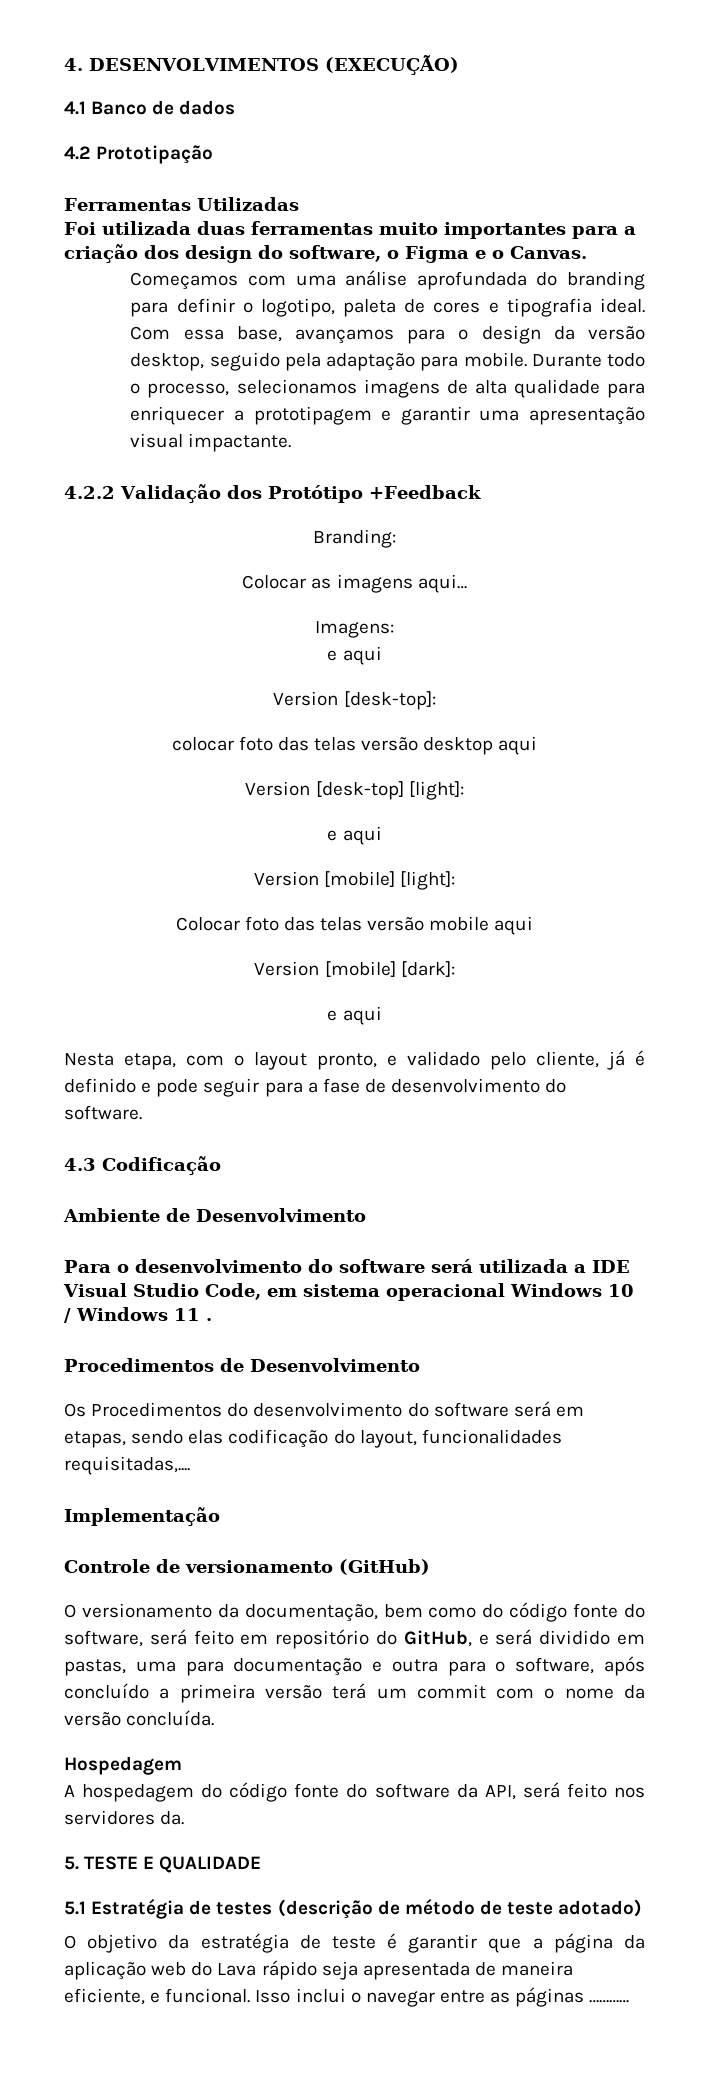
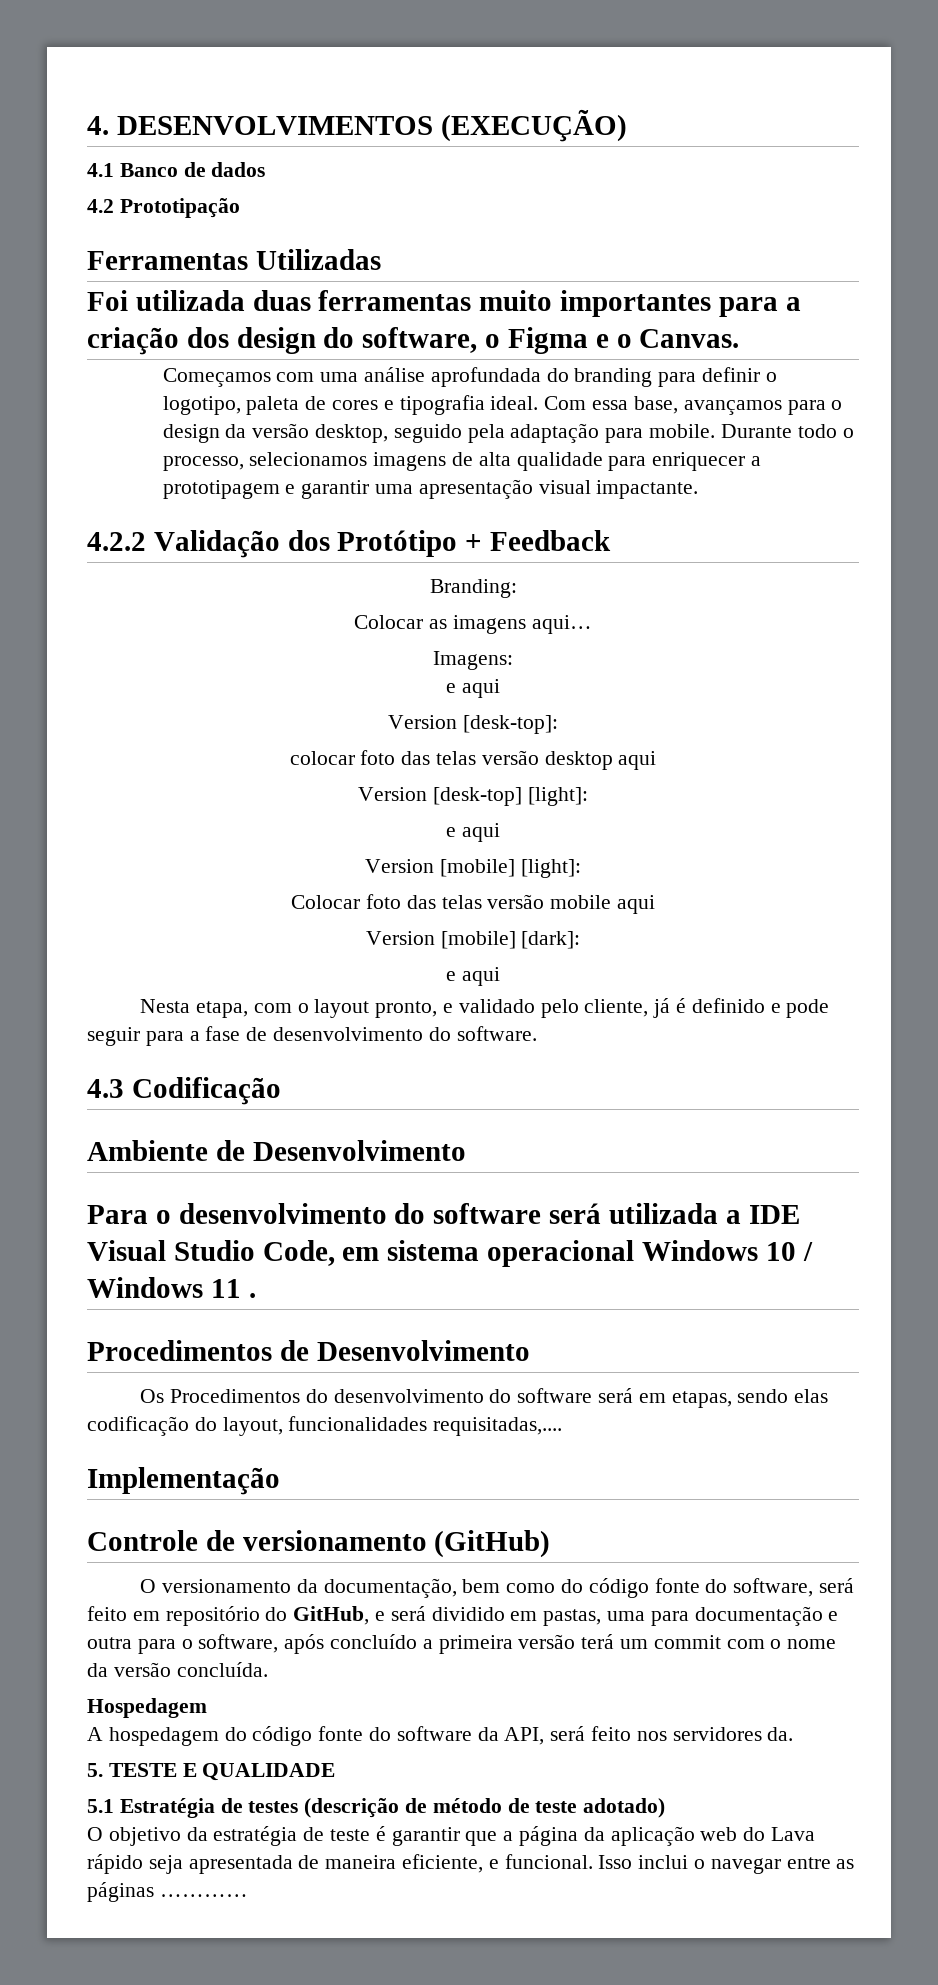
[368,485,481,499] +Feedback -> [465,530,612,551] + Feedback

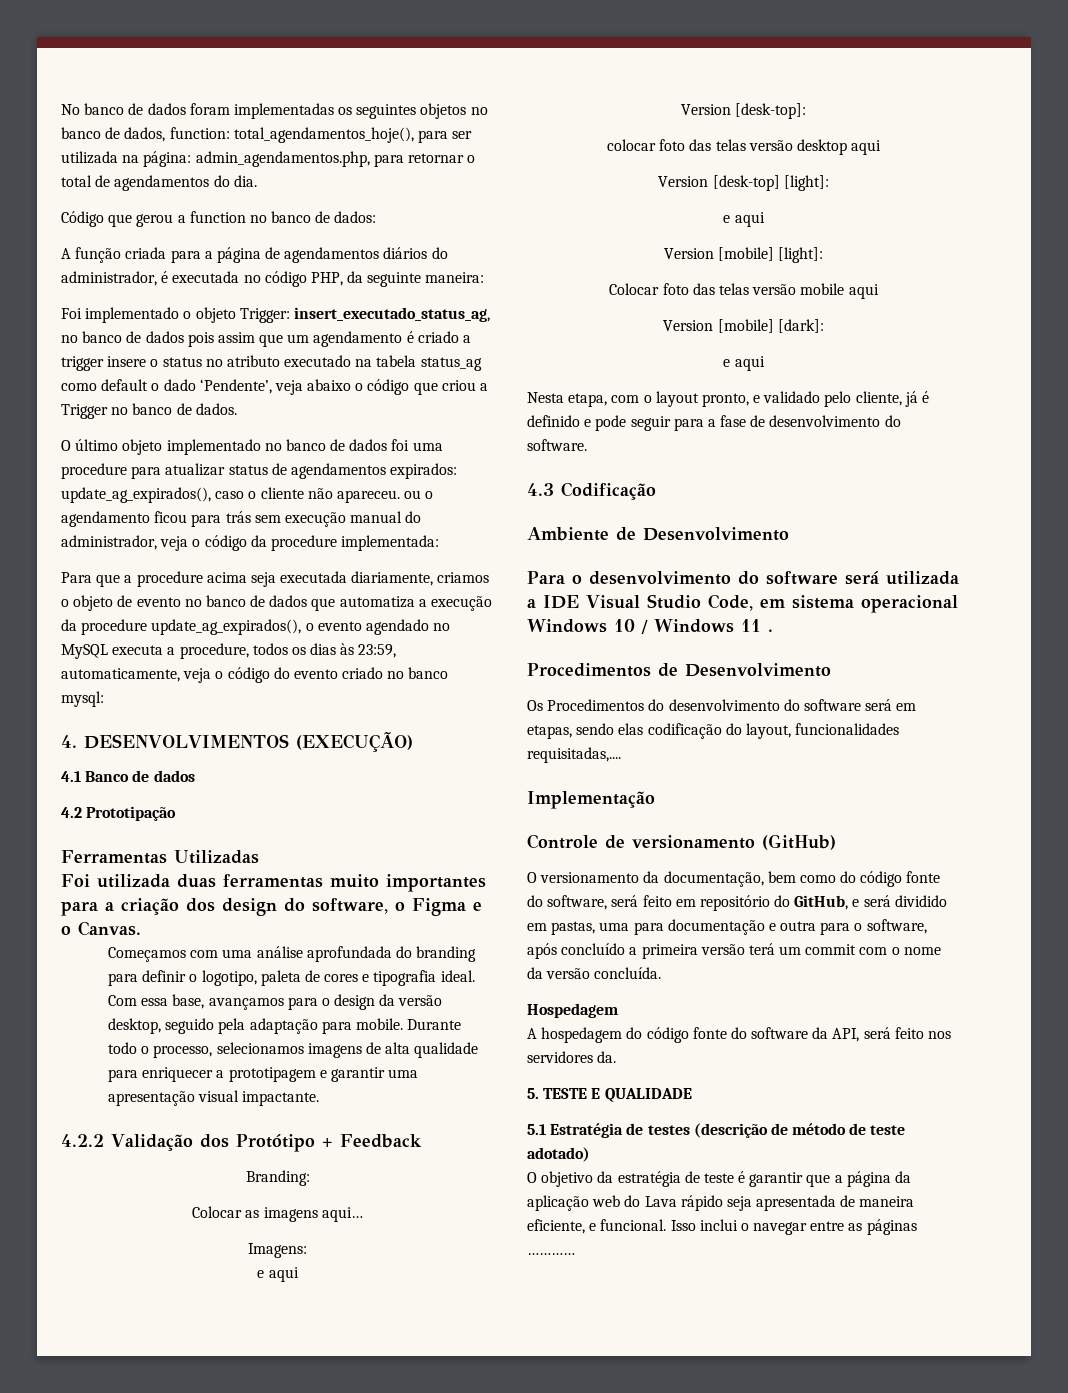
(87, 125) none -> [61,103,488,119] [61,127,473,143] [61,151,476,167] [61,175,257,191] [61,211,377,227] [61,247,448,263] [61,271,485,287] [61,307,490,323] [61,331,472,347] [61,355,482,371] [61,379,489,395] [61,403,237,419] [61,439,443,455] [61,463,458,479] [61,487,434,503] [61,511,422,527] [61,535,440,551] [61,571,490,587] [61,595,493,611] [61,619,451,635] [61,643,397,659] [61,667,449,683] [61,691,104,707] No banco de dados foram implementadas os seguintes objetos no banco de dados, function: total_agendamentos_hoje(), para ser utilizada na página: admin_agendamentos.php, para retornar o total de agendamentos do dia. // Código que gerou a function no banco de dados: // A função criada para a página de agendamentos diários do administrador, é executada no código PHP, da seguinte maneira: // Foi implementado o objeto Trigger: insert_executado_status_ag, no banco de dados pois assim que um agendamento é criado a trigger insere o status no atributo executado na tabela status_ag como default o dado ‘Pendente’, veja abaixo o código que criou a Trigger no banco de dados. // O último objeto implementado no banco de dados foi uma procedure para atualizar status de agendamentos expirados: update_ag_expirados(), caso o cliente não apareceu. ou o agendamento ficou para trás sem execução manual do administrador, veja o código da procedure implementada: // Para que a procedure acima seja executada diariamente, criamos o objeto de evento no banco de dados que automatiza a execução da procedure update_ag_expirados(), o evento agendado no MySQL executa a procedure, todos os dias às 23:59, automaticamente, veja o código do evento criado no banco mysql: //

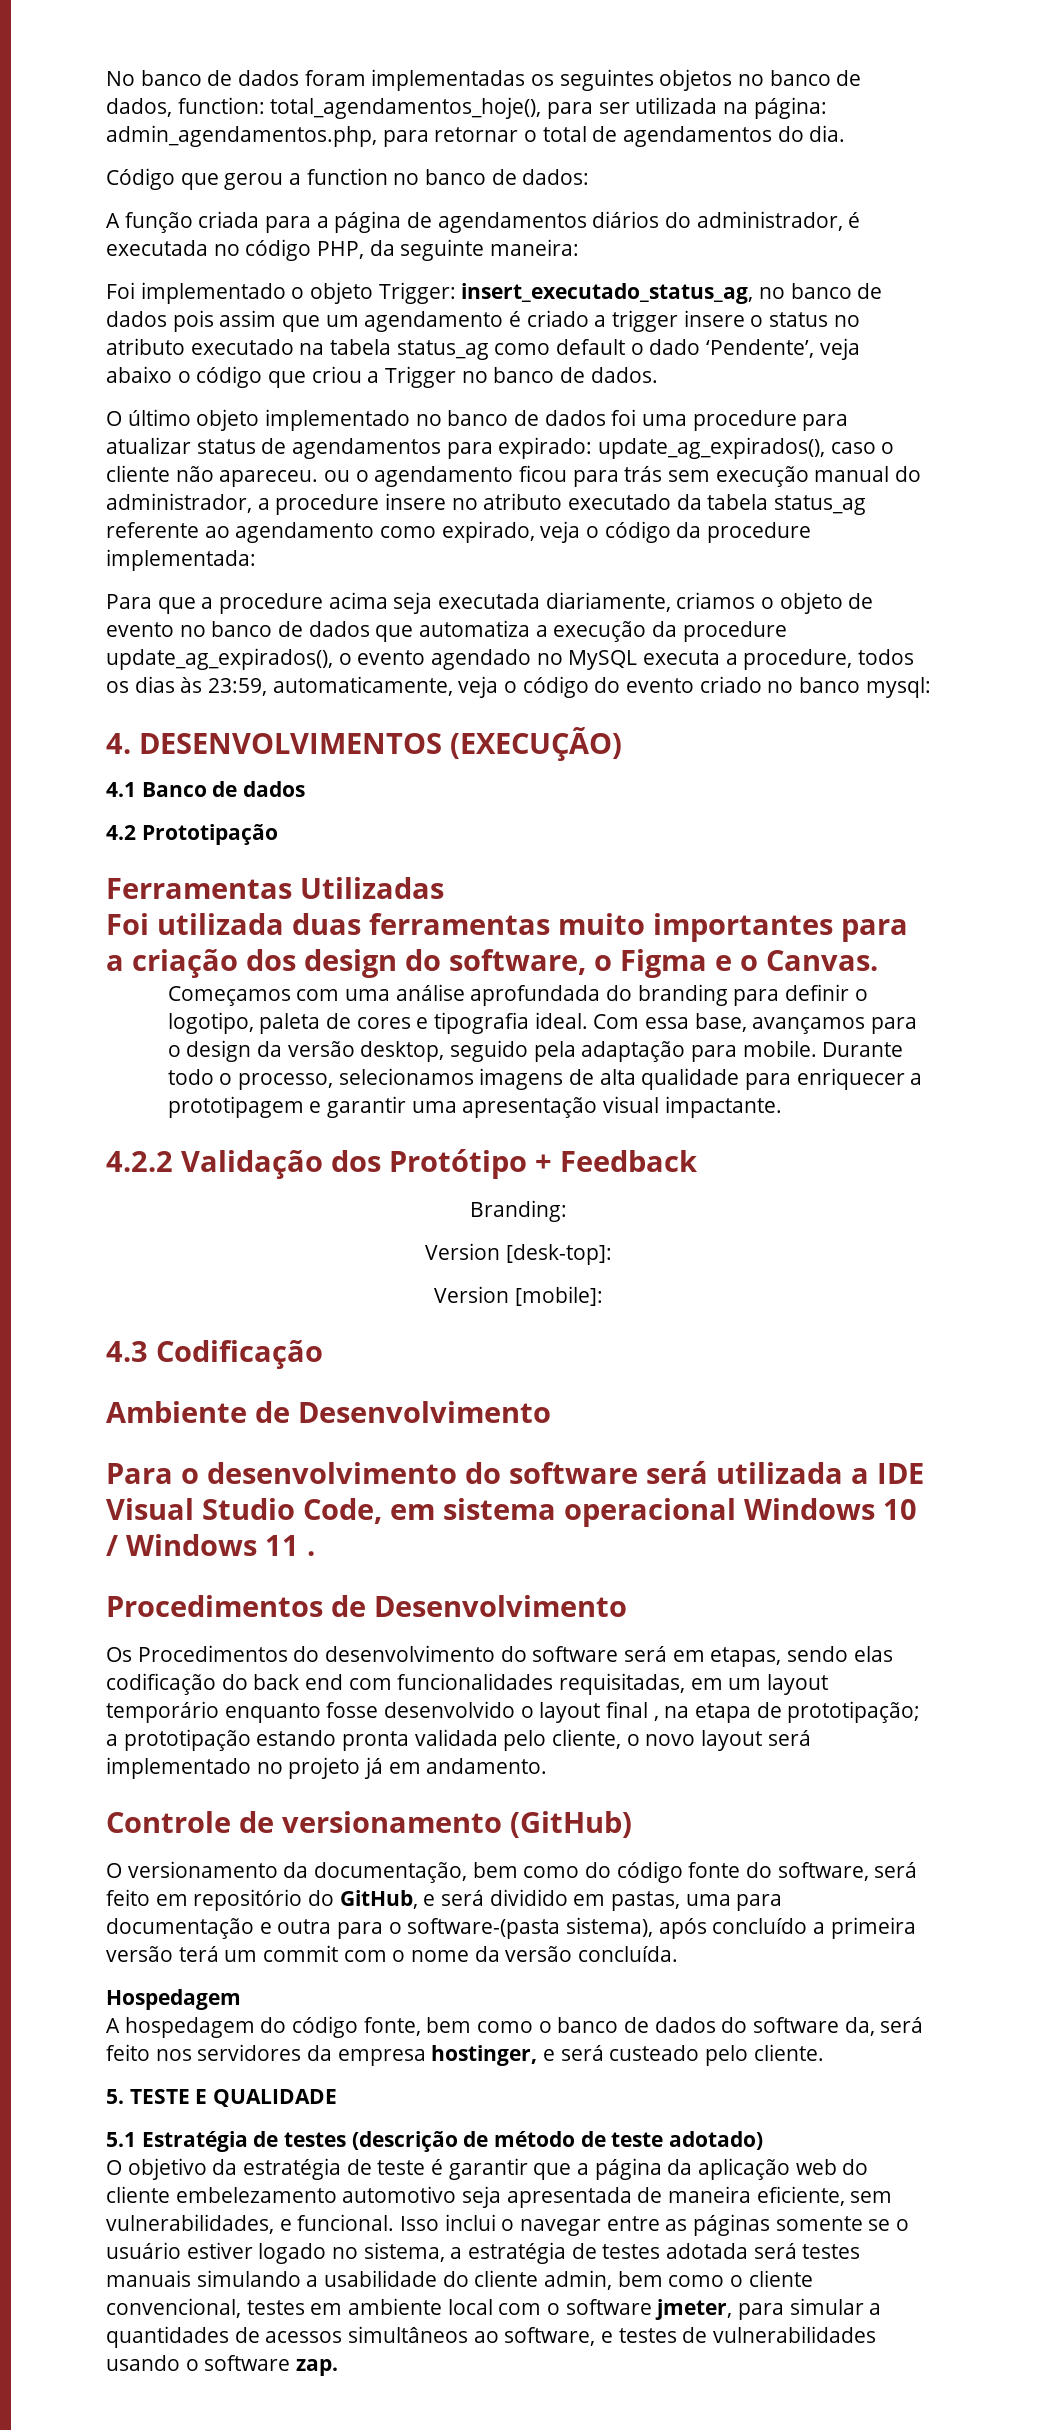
[390,463,458,479] expirados: -> [446,437,593,459] para expirado:
(157, 542) none -> [257,493,867,515] [106,521,535,543] a procedure insere no atributo executado da tabela status_ag referente ao agendamento como expirado,
[192,1206,363,1222] [248,1243,307,1258] [257,1267,299,1282] [680,103,807,119] [606,139,882,155] [658,175,829,191] [723,212,765,227] [663,247,824,263] [609,283,879,299] [663,319,824,333] [723,356,765,371] [527,391,930,407] [527,415,901,431] [527,439,587,451] Colocar as imagens aqui… // Imagens: // e aqui // Version [desk-top]: // colocar foto das telas versão desktop aqui // Version [desk-top] [light]: // e aqui // Version [mobile] [light]: // Colocar foto das telas versão mobile aqui // Version [mobile] [dark]: // e aqui // Nesta etapa, com o layout pronto, e validado pelo cliente, já é definido e pode seguir para a fase de desenvolvimento do software. -> [425,1243,612,1265] [434,1286,603,1306] Version [desk-top]: // Version [mobile]:
[745,723,900,739] [527,747,621,763] [527,791,655,809] layout, funcionalidades requisitadas,.... // Implementação -> [253,1673,829,1695] [106,1701,921,1723] [106,1729,811,1751] [106,1757,548,1779] back end com funcionalidades requisitadas, em um layout temporário enquanto fosse desenvolvido o layout final , na etapa de prototipação; a prototipação estando pronta validada pelo cliente, o novo layout será implementado no projeto já em andamento.
[866,919,927,934] software, -> [407,1917,654,1939] software-(pasta sistema),
[692,1027,952,1042] [527,1051,617,1063] fonte do software da API, será feito nos servidores da. -> [363,2017,924,2036] [106,2044,824,2066] fonte, bem como o banco de dados do software da, será feito nos servidores da empresa hostinger, e será custeado pelo cliente.
[644,1195,723,1211] Lava rápido -> [106,2186,457,2203] cliente embelezamento automotivo
(585, 1226) none -> [850,2191,893,2203] [106,2214,274,2234] sem vulnerabilidades,
[527,1253,575,1255] ………… -> [775,2216,910,2231] [106,2242,861,2264] [106,2270,813,2290] [106,2298,882,2320] [106,2326,877,2348] [106,2355,339,2376] somente se o usuário estiver logado no sistema, a estratégia de testes adotada será testes manuais simulando a usabilidade do cliente admin, bem como o cliente convencional, testes em ambiente local com o software jmeter, para simular a quantidades de acessos simultâneos ao software, e testes de vulnerabilidades usando o software zap.

